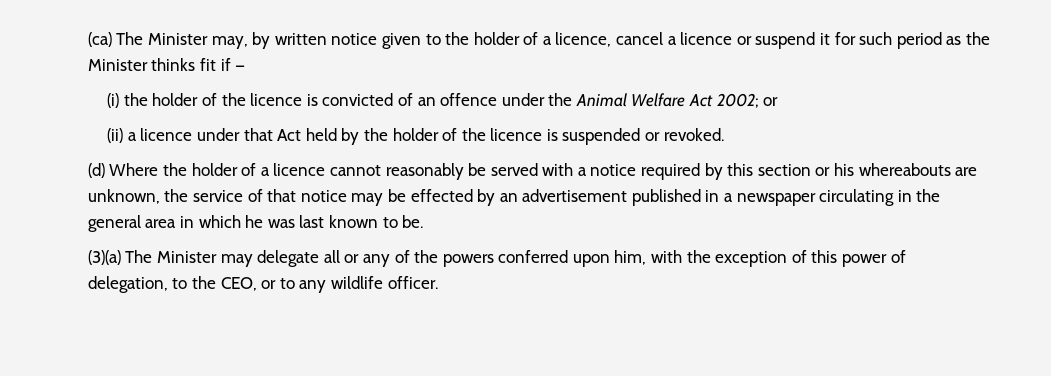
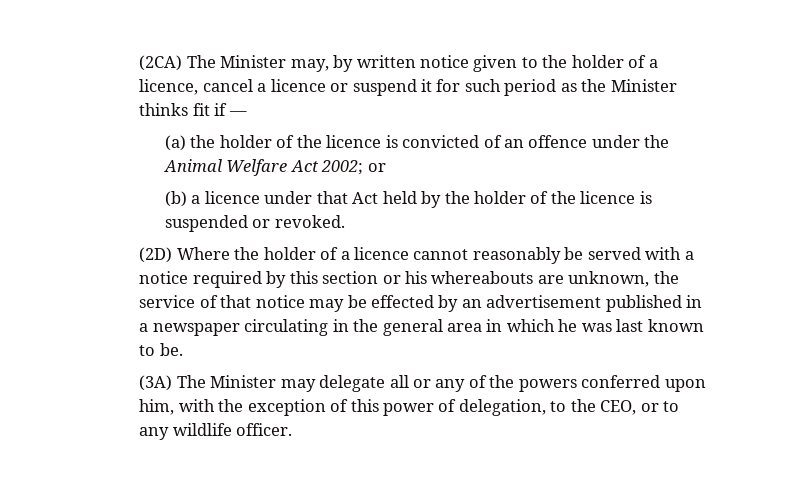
[87,32,112,47] (ca) -> [139,55,183,71] (2CA)
[107,93,120,108] (i) -> [164,135,186,151] (a)
[107,128,124,143] (ii) -> [164,191,187,207] (b)
[87,163,105,178] (d) -> [139,247,173,263] (2D)
[87,250,121,265] (3)(a) -> [139,375,173,391] (3A)

